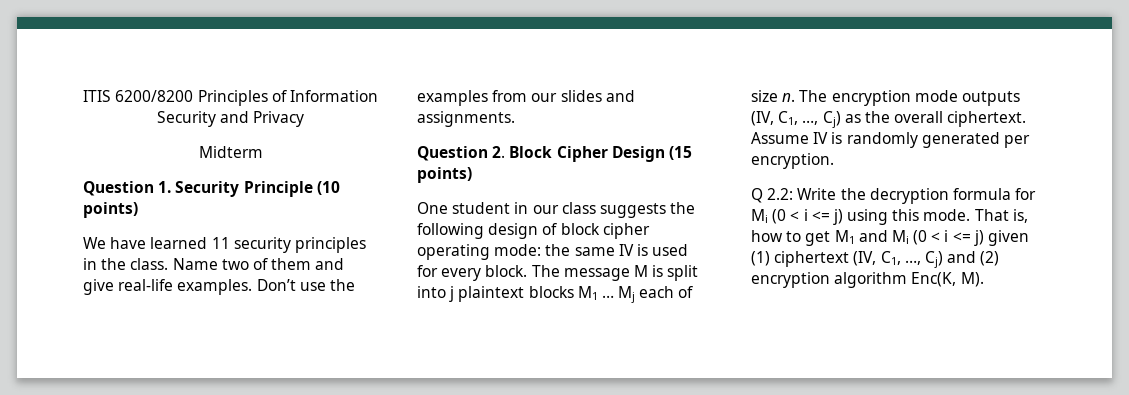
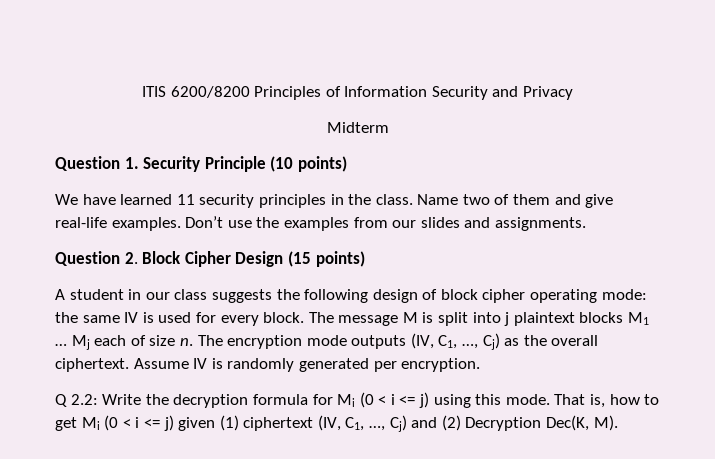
[417,202,448,214] One -> [55,289,65,300] A
[834,230,888,244] M1 and -> (77, 424) none
[751,272,957,288] encryption algorithm Enc(K, -> [465,415,590,431] Decryption Dec(K,

